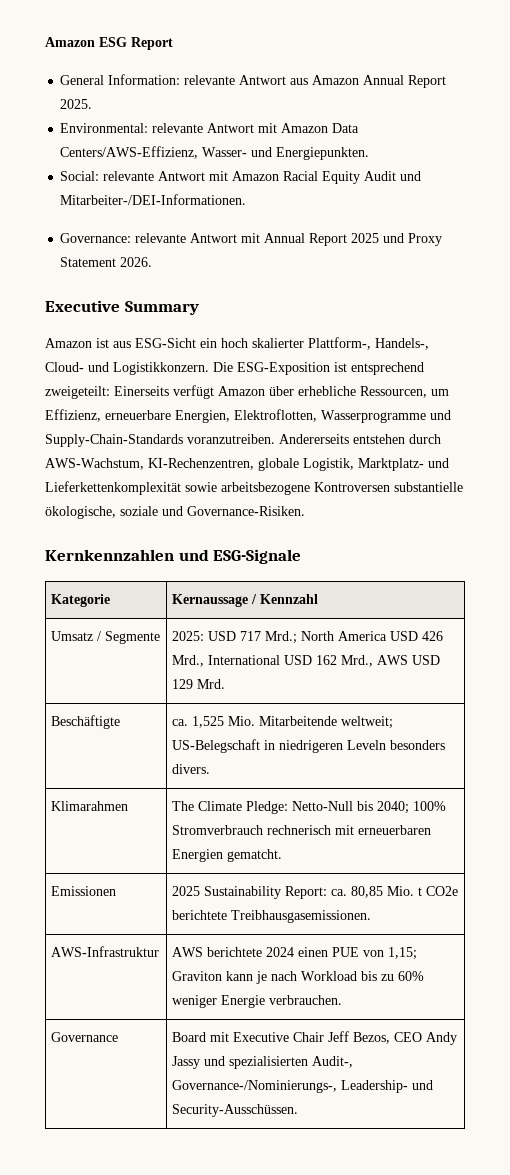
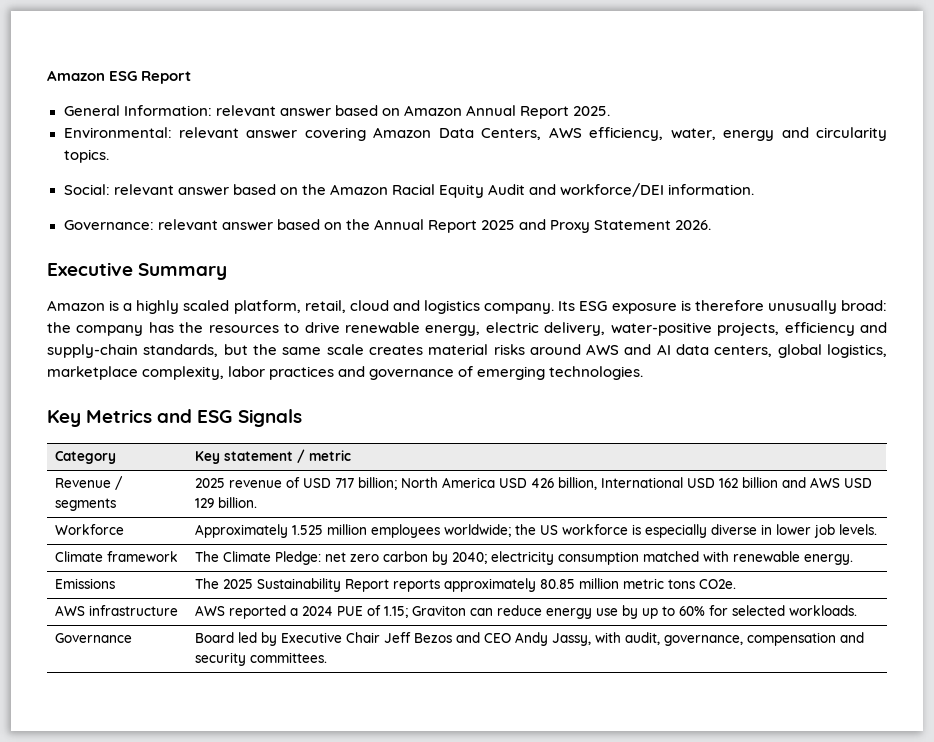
[184,75,309,85] relevante Antwort aus -> [215,105,400,117] relevant answer based on
[152,123,360,133] [60,146,370,160] [60,171,422,184] [60,194,247,205] [60,233,261,243] relevante Antwort mit Amazon Data Centers/AWS-Effizienz, Wasser- und Energiepunkten. // Social: relevante Antwort mit Amazon Racial Equity Audit und Mitarbeiter-/DEI-Informationen. // Governance: relevante Antwort mit -> [178,127,888,141] [63,149,109,163] [63,183,755,198] [63,219,370,231] relevant answer covering Amazon Data Centers, AWS efficiency, water, energy and circularity topics. // Social: relevant answer based on the Amazon Racial Equity Audit and workforce/DEI information. // Governance: relevant answer based on the
[383,233,405,243] und -> [518,219,546,230] and
[96,337,429,350] [45,362,424,375] [45,385,449,399] [45,409,451,423] [45,434,441,447] [45,458,449,471] [45,481,463,495] [45,506,305,519] [45,549,302,564] [50,594,110,607] [171,594,318,607] [50,631,160,644] [171,631,204,641] ist aus ESG-Sicht ein hoch skalierter Plattform-, Handels-, Cloud- und Logistikkonzern. Die ESG-Exposition ist entsprechend zweigeteilt: Einerseits verfügt Amazon über erhebliche Ressourcen, um Effizienz, erneuerbare Energien, Elektroflotten, Wasserprogramme und Supply-Chain-Standards voranzutreiben. Andererseits entstehen durch AWS-Wachstum, KI-Rechenzentren, globale Logistik, Marktplatz- und Lieferkettenkomplexität sowie arbeitsbezogene Kontroversen substantielle ökologische, soziale und Governance-Risiken. // Kernkennzahlen und ESG-Signale // Kategorie | Kernaussage / Kennzahl // Umsatz / Segmente | 2025: -> [109,300,888,314] [47,322,888,336] [47,344,887,358] [47,366,644,380] [47,409,302,427] [54,451,116,464] [194,449,351,464] [54,476,123,490] [54,498,116,511] [194,477,300,488] is a highly scaled platform, retail, cloud and logistics company. Its ESG exposure is therefore unusually broad: the company has the resources to drive renewable energy, electric delivery, water-positive projects, efficiency and supply-chain standards, but the same scale creates material risks around AWS and AI data centers, global logistics, marketplace complexity, labor practices and governance of emerging technologies. // Key Metrics and ESG Signals // Category | Key statement / metric // Revenue / segments | 2025 revenue of
[264,631,297,644] Mrd.; -> [357,477,397,490] billion;
[171,655,204,667] Mrd., -> [557,477,597,490] billion,
[340,655,373,667] Mrd., -> [741,477,806,488] billion and
[196,679,225,689] [50,715,120,729] [171,716,393,729] [171,739,445,753] [171,764,210,774] [50,801,128,811] [171,801,446,814] [171,825,431,835] [171,849,282,862] [50,886,116,896] [171,886,458,899] [171,910,371,923] [50,946,159,957] [171,947,417,960] [171,971,424,984] [171,995,342,1008] Mrd. // Beschäftigte | ca. 1,525 Mio. Mitarbeitende weltweit; US-Belegschaft in niedrigeren Leveln besonders divers. // Klimarahmen | The Climate Pledge: Netto-Null bis 2040; 100% Stromverbrauch rechnerisch mit erneuerbaren Energien gematcht. // Emissionen | 2025 Sustainability Report: ca. 80,85 Mio. t CO2e berichtete Treibhausgasemissionen. // AWS-Infrastruktur | AWS berichtete 2024 einen PUE von 1,15; Graviton kann je nach Workload bis zu 60% weniger Energie verbrauchen. -> [217,497,257,508] [54,524,124,535] [194,524,877,538] [54,551,178,562] [194,551,853,565] [54,578,115,589] [194,578,736,592] [54,605,178,616] [194,605,857,619] billion. // Workforce | Approximately 1.525 million employees worldwide; the US workforce is especially diverse in lower job levels. // Climate framework | The Climate Pledge: net zero carbon by 2040; electricity consumption matched with renewable energy. // Emissions | The 2025 Sustainability Report reports approximately 80.85 million metric tons CO2e. // AWS infrastructure | AWS reported a 2024 PUE of 1.15; Graviton can reduce energy use by up to 60% for selected workloads.
[209,1032,229,1042] mit -> [237,632,277,646] led by
[352,1032,457,1045] [171,1056,353,1069] [171,1080,433,1093] [171,1104,298,1117] Bezos, CEO Andy Jassy und spezialisierten Audit-, Governance-/Nominierungs-, Leadership- und Security-Ausschüssen. -> [413,632,864,646] [194,652,327,666] Bezos and CEO Andy Jassy, with audit, governance, compensation and security committees.

